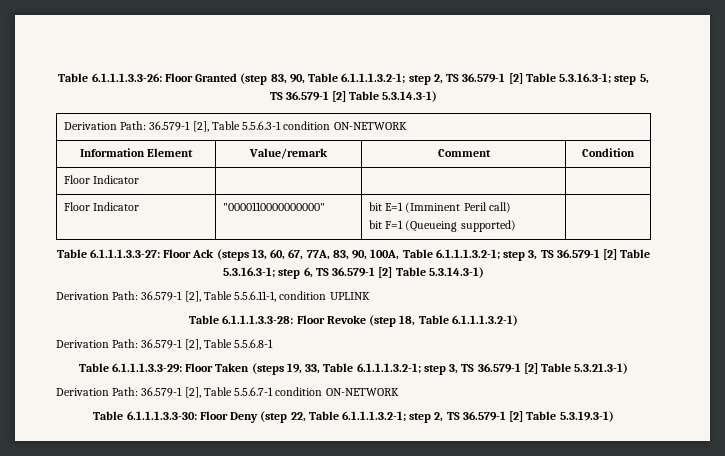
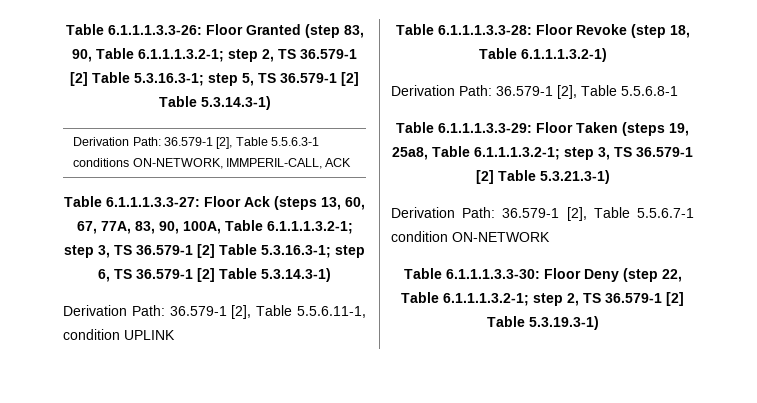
[283,121,407,130] [79,148,194,157] [249,148,328,159] [437,149,491,157] [582,148,635,157] [63,175,140,184] [63,202,140,211] [222,202,325,211] [368,202,511,213] [368,220,516,232] condition ON-NETWORK // Information Element | Value/remark | Comment | Condition // Floor Indicator | | | // Floor Indicator | "0000110000000000" | bit E=1 (Imminent Peril call) // bit F=1 (Queueing supported) | -> [73,158,352,169] conditions ON-NETWORK, IMMPERIL-CALL, ACK
[305,364,321,374] 33, -> [392,147,428,160] 25a8,

